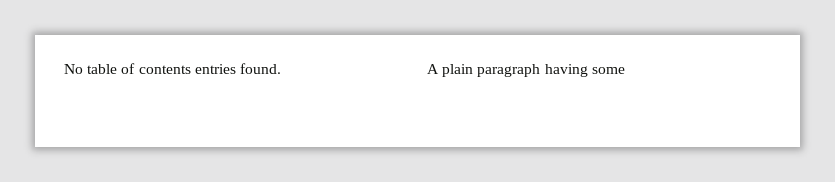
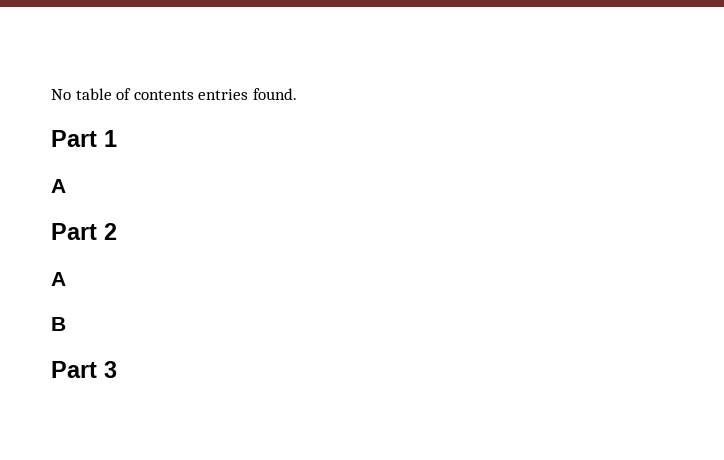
[427,64,625,77] // A plain paragraph having some -> [51,130,117,147] [51,179,66,193] [51,223,117,240] [51,272,66,286] [51,317,66,331] [51,361,117,378] // Part 1 // A // Part 2 // A // B // Part 3

